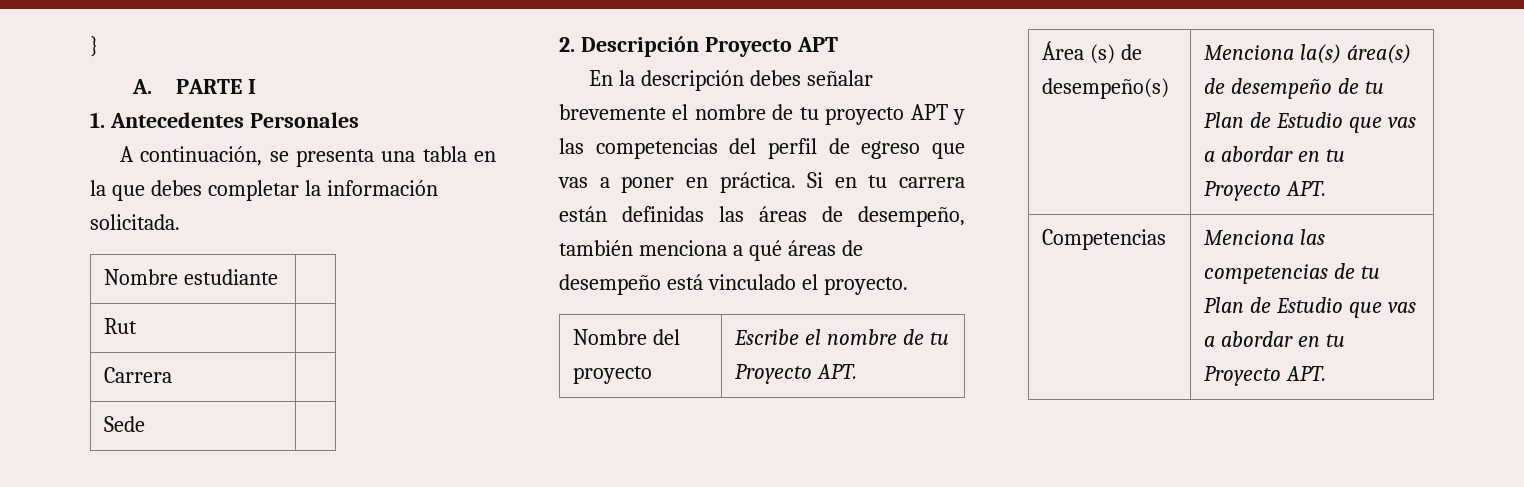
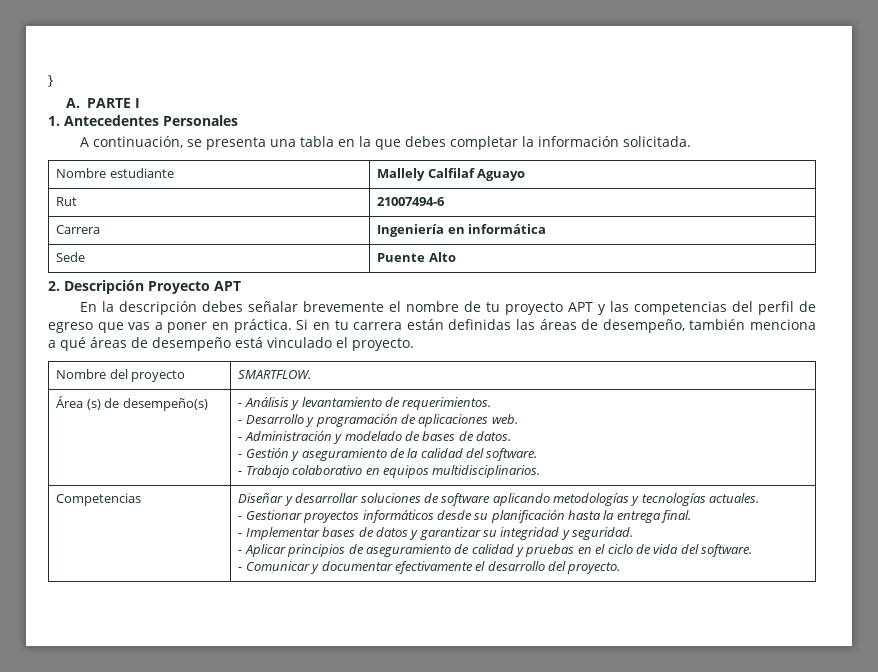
(279, 277) none -> [377,168,526,181] Mallely Calfilaf Aguayo
(138, 326) none -> [377,197,446,206] 21007494-6
(173, 375) none -> [377,224,547,237] Ingeniería en informática
(146, 424) none -> [377,252,456,262] Puente Alto
[734,329,950,345] [735,364,858,384] [1042,41,1143,64] [1042,78,1170,99] [1204,44,1412,64] [1204,78,1385,99] [1204,112,1417,133] [1204,146,1346,162] [1204,181,1327,201] [1042,229,1167,250] [1204,229,1326,245] [1204,263,1381,284] [1204,297,1417,318] [1204,331,1346,347] [1204,366,1327,386] Escribe el nombre de tu Proyecto APT. // Área (s) de desempeño(s) | Menciona la(s) área(s) de desempeño de tu Plan de Estudio que vas a abordar en tu Proyecto APT. // Competencias | Menciona las competencias de tu Plan de Estudio que vas a abordar en tu Proyecto APT. -> [238,370,312,379] [56,396,208,411] [238,397,492,410] [238,414,518,427] [238,431,511,444] [238,448,538,461] [238,465,541,478] [56,493,142,506] [238,493,760,506] [238,510,692,523] [238,527,634,540] [238,544,752,557] [238,561,621,574] SMARTFLOW. // Área (s) de desempeño(s) | - Análisis y levantamiento de requerimientos. // - Desarrollo y programación de aplicaciones web. // - Administración y modelado de bases de datos. // - Gestión y aseguramiento de la calidad del software. // - Trabajo colaborativo en equipos multidisciplinarios. // Competencias | Diseñar y desarrollar soluciones de software aplicando metodologías y tecnologías actuales. // - Gestionar proyectos informáticos desde su planificación hasta la entrega final. // - Implementar bases de datos y garantizar su integridad y seguridad. // - Aplicar principios de aseguramiento de calidad y pruebas en el ciclo de vida del software. // - Comunicar y documentar efectivamente el desarrollo del proyecto.

